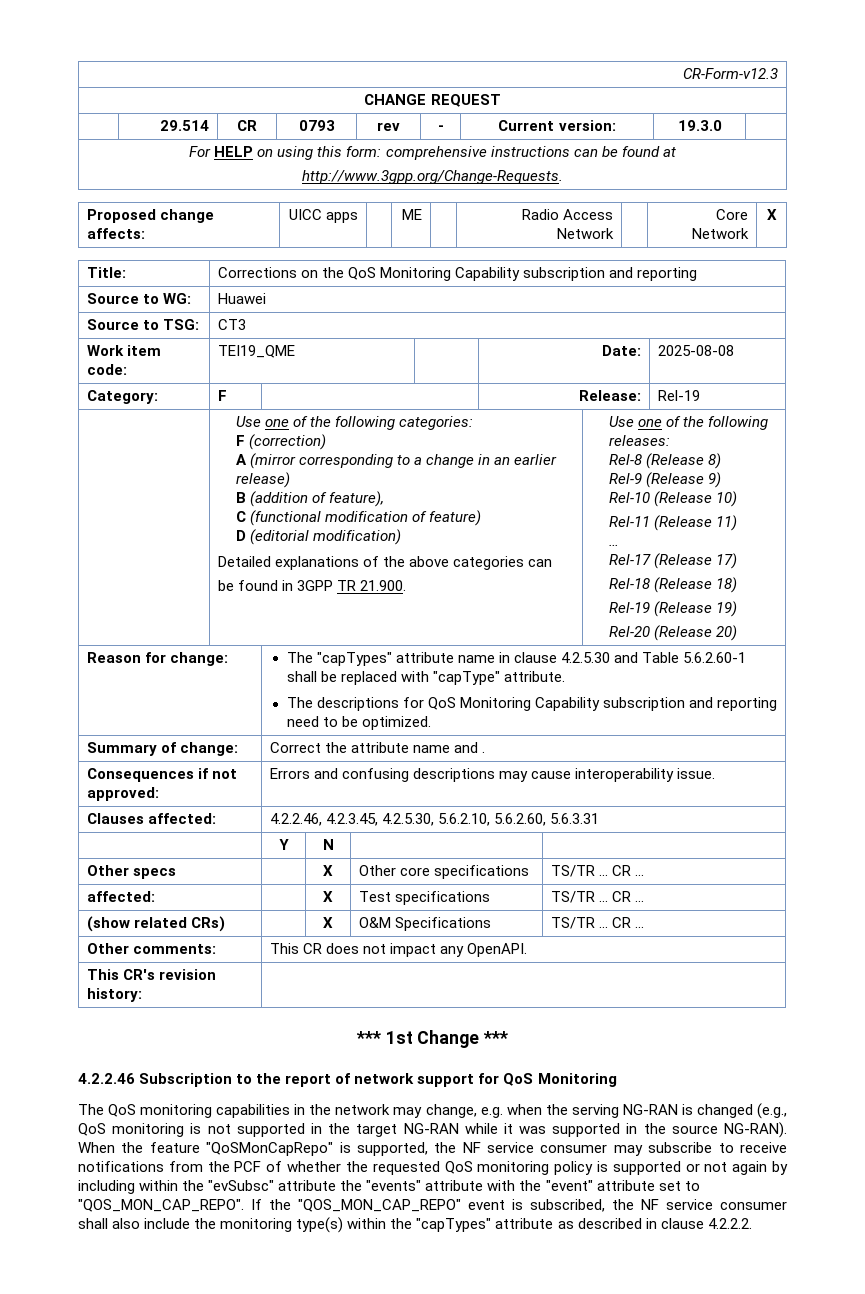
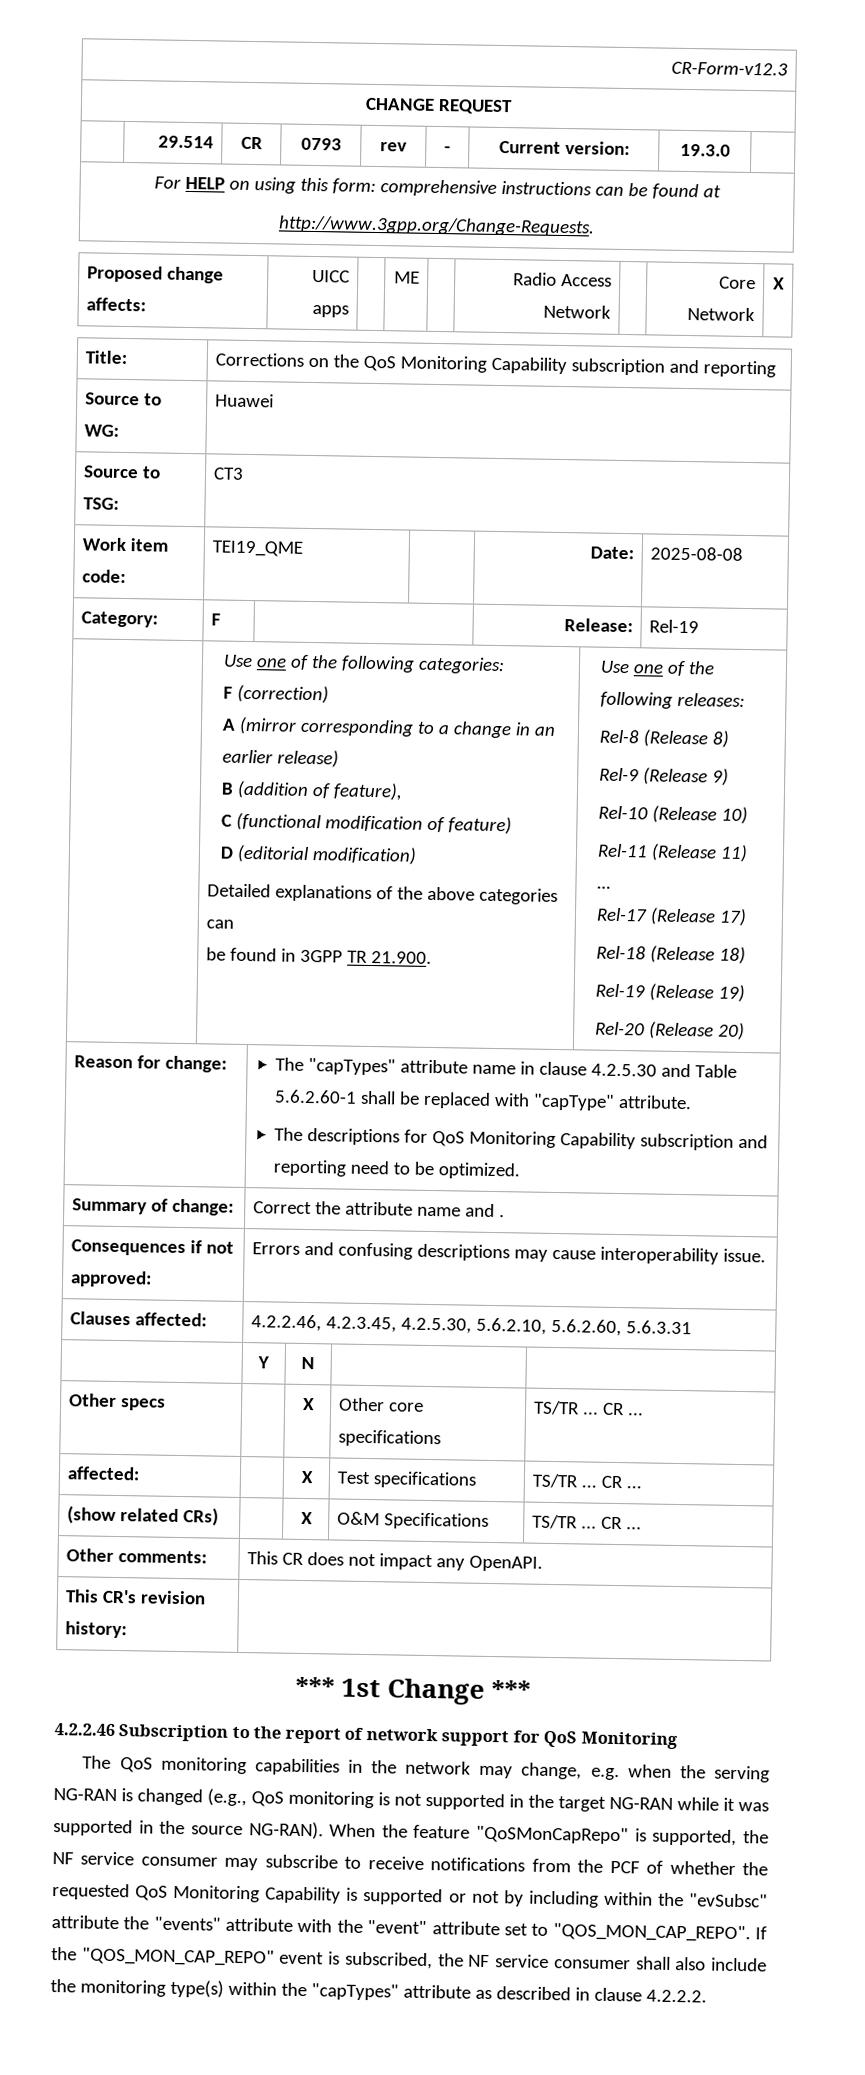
[477,1161,594,1175] monitoring policy -> [173,1884,342,1904] Monitoring Capability
[732,1161,768,1175] again -> (500, 1897) none

